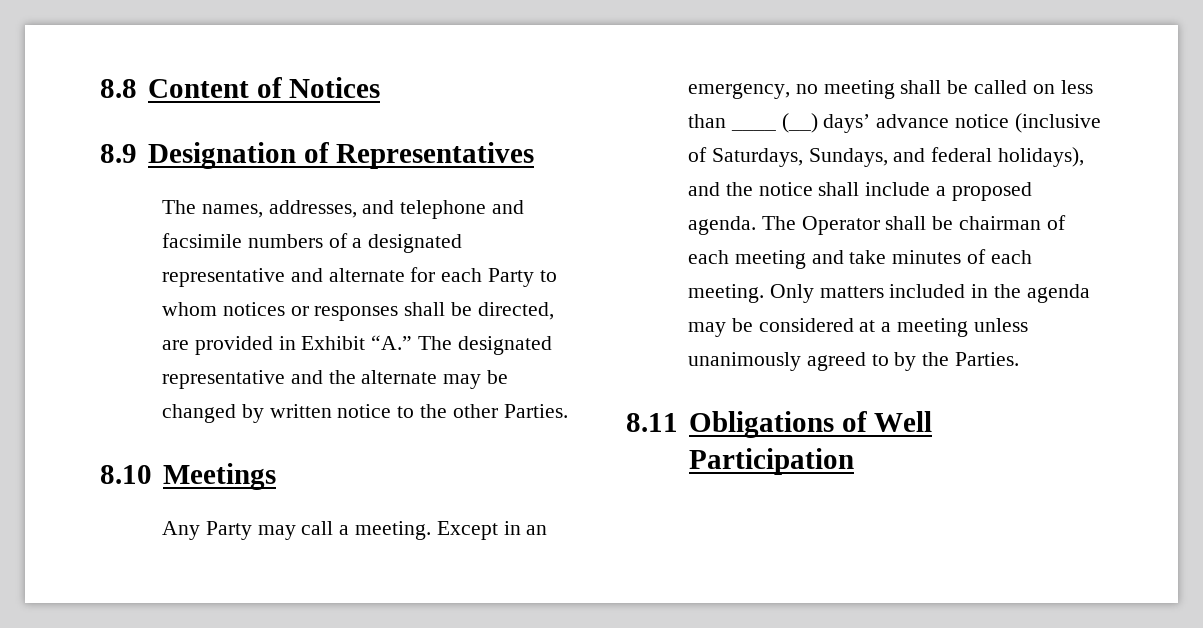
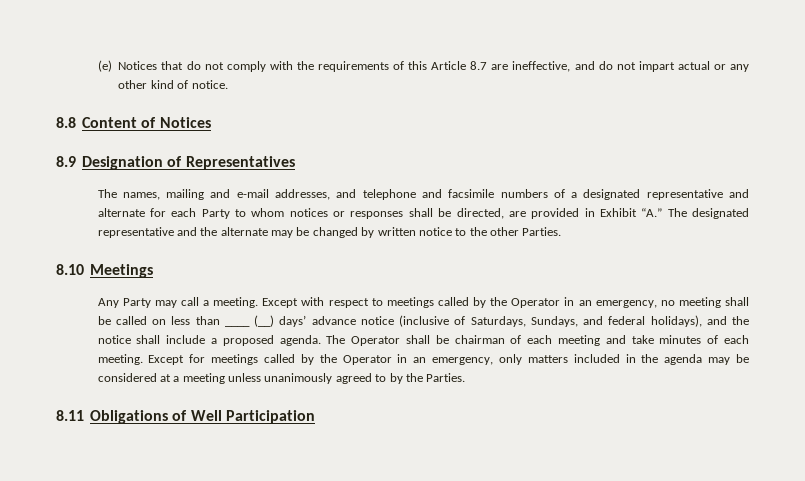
(100, 88) none -> [97,60,750,72] [118,80,228,89] (e) Notices that do not comply with the requirements of this Article 8.7 are ineffective, and do not impart actual or any other kind of notice. //
(263, 211) none -> [166,189,269,200] mailing and e-mail
(498, 530) none -> [301,297,561,308] with respect to meetings called by the Operator
[769,284,814,303] Only -> [148,354,523,365] Except for meetings called by the Operator in an emergency, only

